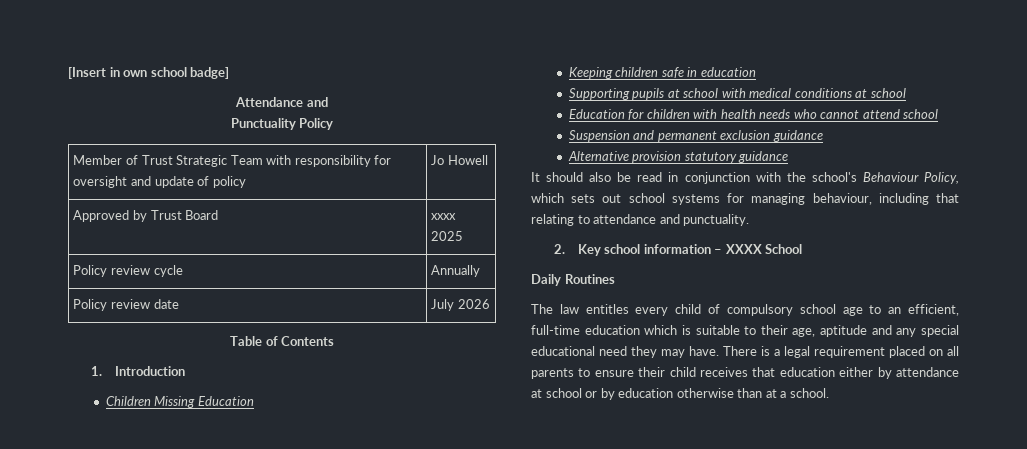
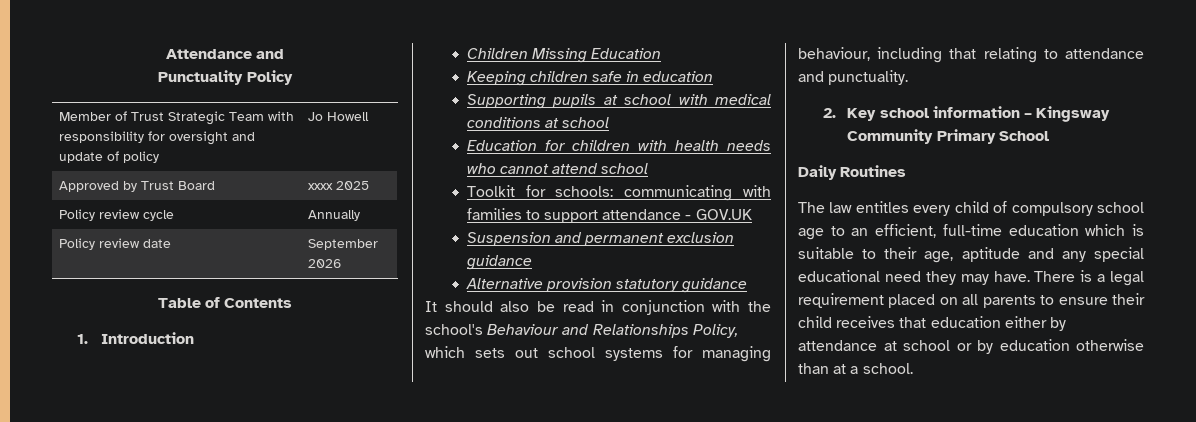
[68,67,230,79] [Insert in own school badge] // -> (165, 54) none
[431,299,455,311] July -> [307,239,378,250] September
(939, 114) none -> [466,185,771,201] [466,208,752,223] // Toolkit for schools: communicating with families to support attendance - GOV.UK
(919, 177) none -> [562,324,689,338] and Relationships
[725,244,762,254] XXXX -> [1036,106,1111,122] [847,129,996,144] Kingsway Community Primary

